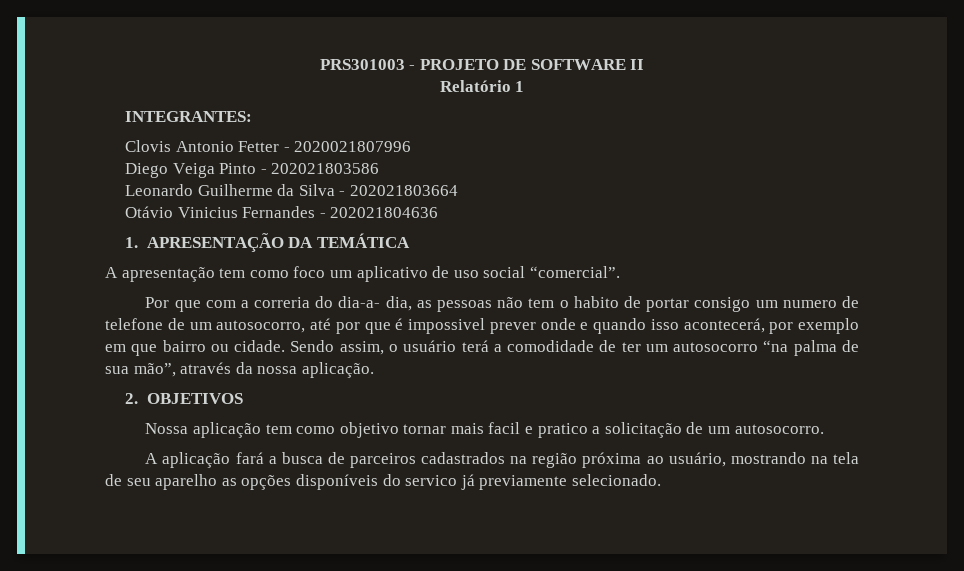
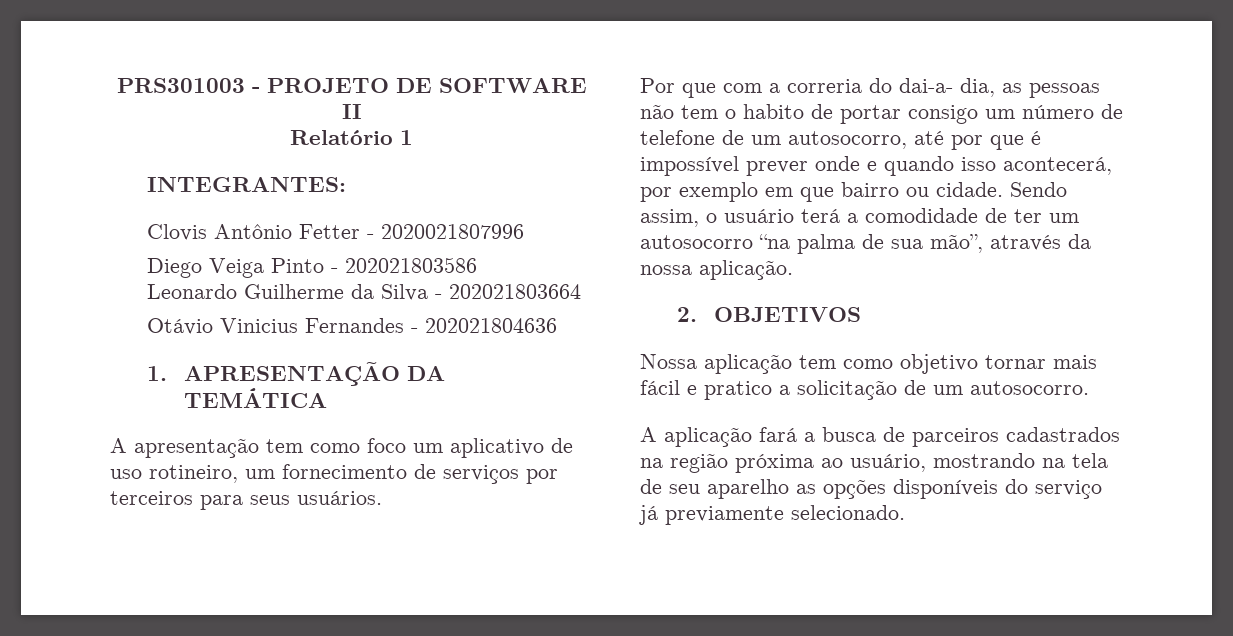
[175,141,234,152] Antonio -> [214,224,293,239] Antônio
[483,266,620,278] social “comercial”. -> [149,464,558,484] [110,491,382,510] rotineiro, um fornecimento de serviços por terceiros para seus usuários.
[338,296,381,308] dia-a- -> [899,78,953,93] dai-a-
[782,300,837,308] numero -> [1022,105,1094,119] número
[408,318,485,334] impossivel -> [640,156,739,176] impossível
[488,422,521,434] facil -> [640,380,680,395] fácil
[405,475,458,486] servico -> [1035,480,1102,499] serviço

